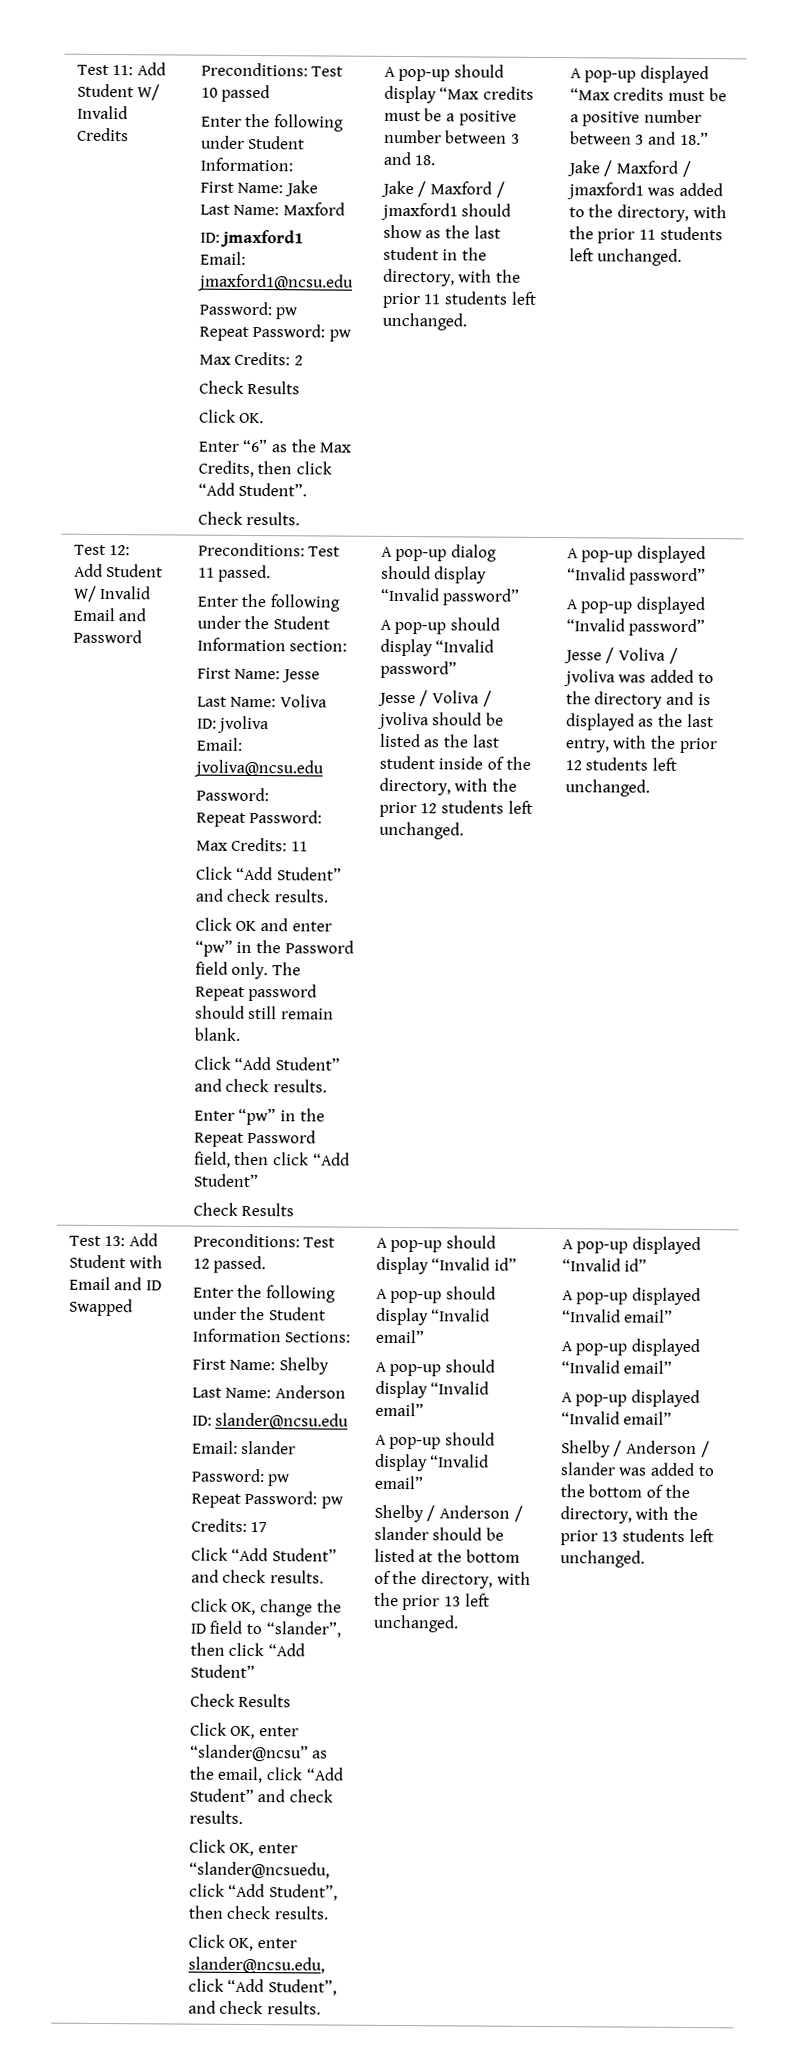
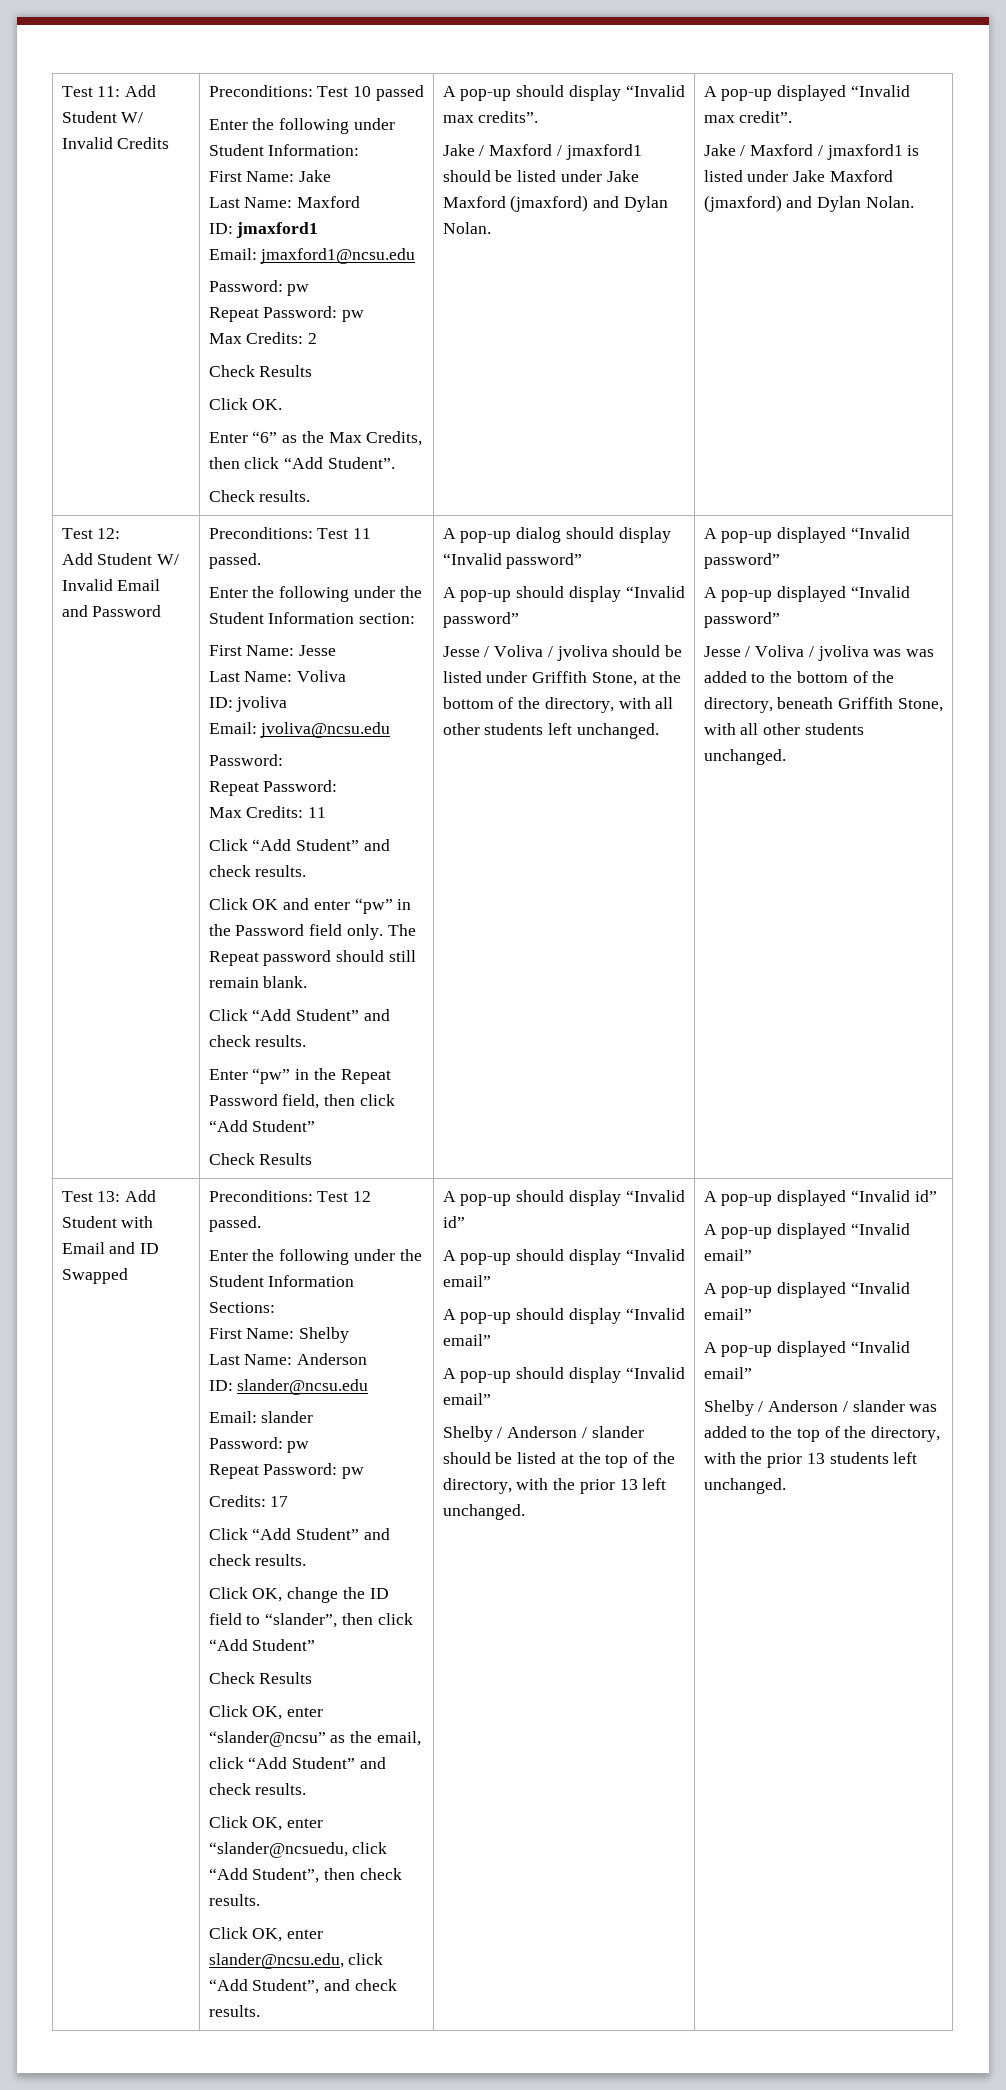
[439,86,535,100] [383,108,517,126] [383,129,521,144] [382,151,436,166] “Max credits must be a positive number between 3 and 18. -> [625,85,685,97] [442,111,539,123] “Invalid max credits”.
[382,224,501,239] [382,246,488,261] [382,268,522,287] [381,291,537,309] [381,312,467,331] [569,65,710,84] [569,87,727,102] [569,109,703,127] [569,131,709,146] [566,160,691,177] [565,182,724,200] [568,204,727,222] [568,226,723,244] [568,248,683,266] show as the last student in the directory, with the prior 11 students left unchanged. | A pop-up displayed “Max credits must be a positive number between 3 and 18.” // Jake / Maxford / jmaxford1 was added to the directory, with the prior 11 students left unchanged. -> [495,170,639,182] [442,195,668,212] [442,222,491,234] [703,85,910,101] [703,111,793,123] [703,144,920,160] [703,170,893,182] [703,195,914,212] be listed under Jake Maxford (jmaxford) and Dylan Nolan. | A pop-up displayed “Invalid max credit”. // Jake / Maxford / jmaxford1 is listed under Jake Maxford (jmaxford) and Dylan Nolan.
[423,734,500,748] [378,755,531,770] [378,777,518,796] [378,801,438,818] as the last student inside of the directory, with the prior 12 -> [486,671,682,686] [442,697,674,713] [442,723,480,735] under Griffith Stone, at the bottom of the directory, with all other
[650,669,714,684] [565,691,711,709] [565,713,714,731] [564,735,718,754] [564,757,678,771] added to the directory and is displayed as the last entry, with the prior 12 students left -> [905,649,934,657] [703,671,895,683] [703,697,943,713] [703,723,864,735] was added to the bottom of the directory, beneath Griffith Stone, with all other students
[465,1549,520,1563] bottom -> [605,1454,629,1468] top
[588,1484,643,1498] bottom -> [796,1428,820,1442] top

